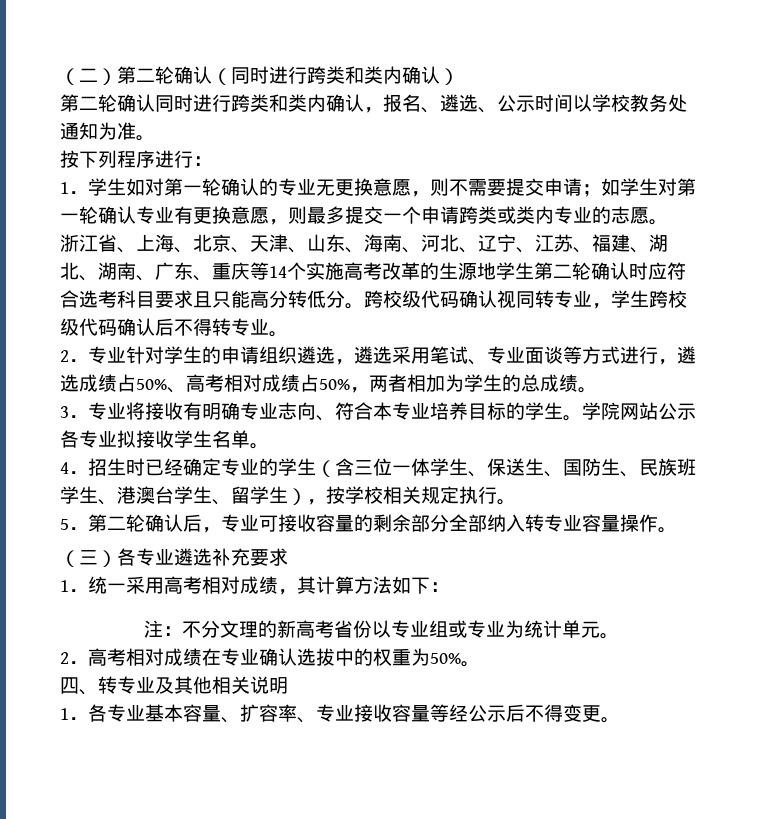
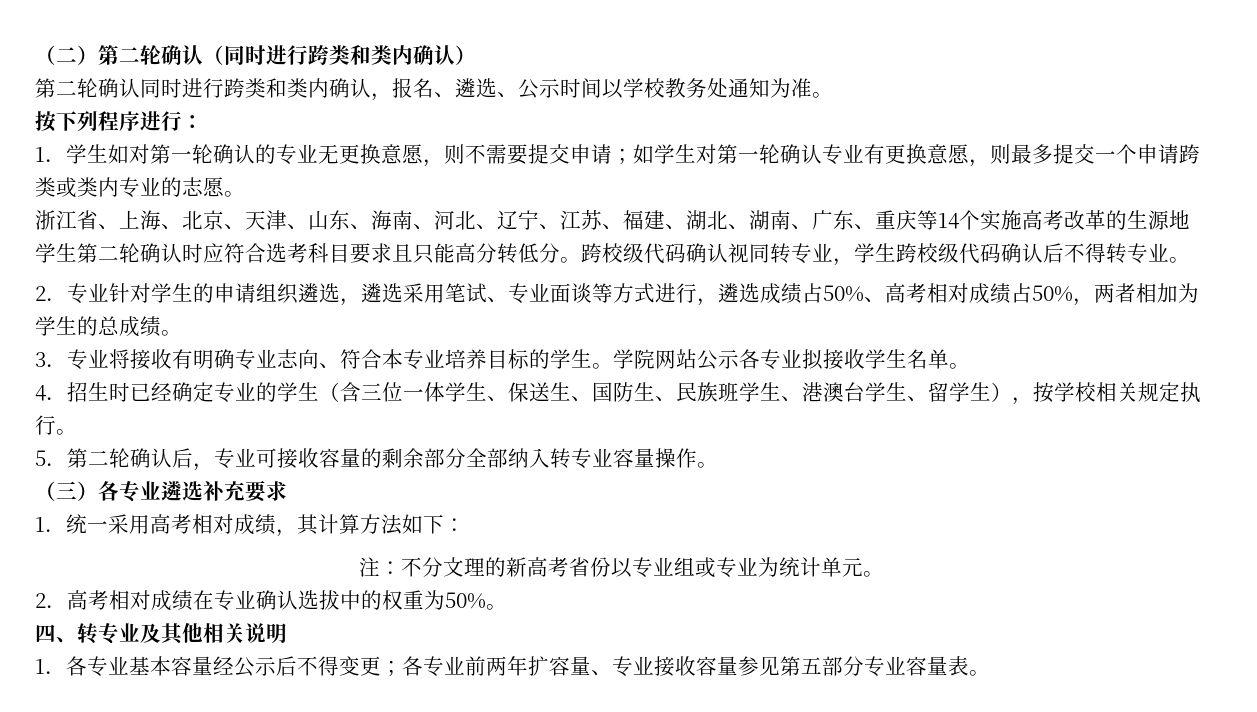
[221,704,601,723] 、扩容率、专业接收容量等经公示后不得变更 -> [213,656,969,677] 经公示后不得变更；各专业前两年扩容量、专业接收容量参见第五部分专业容量表

